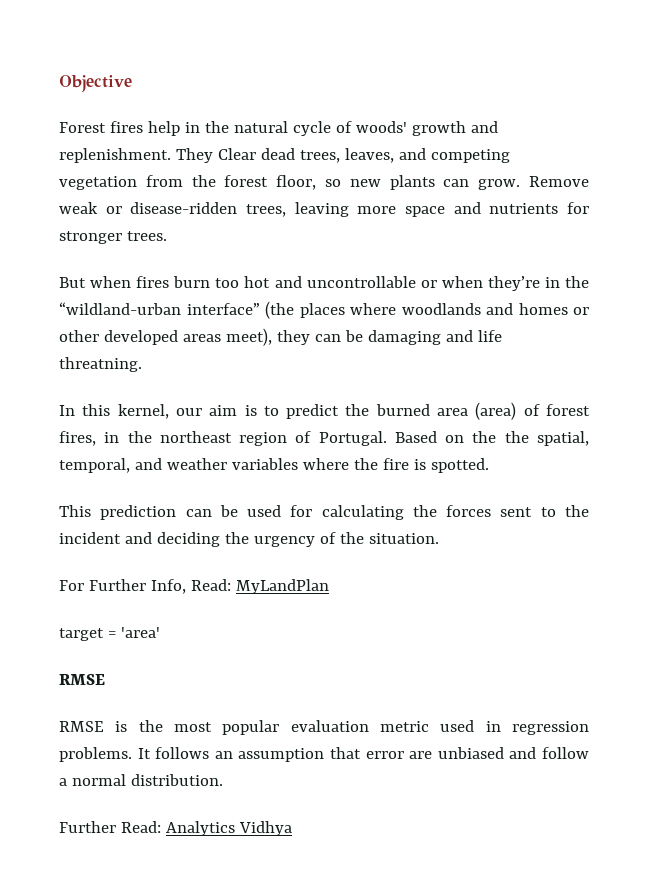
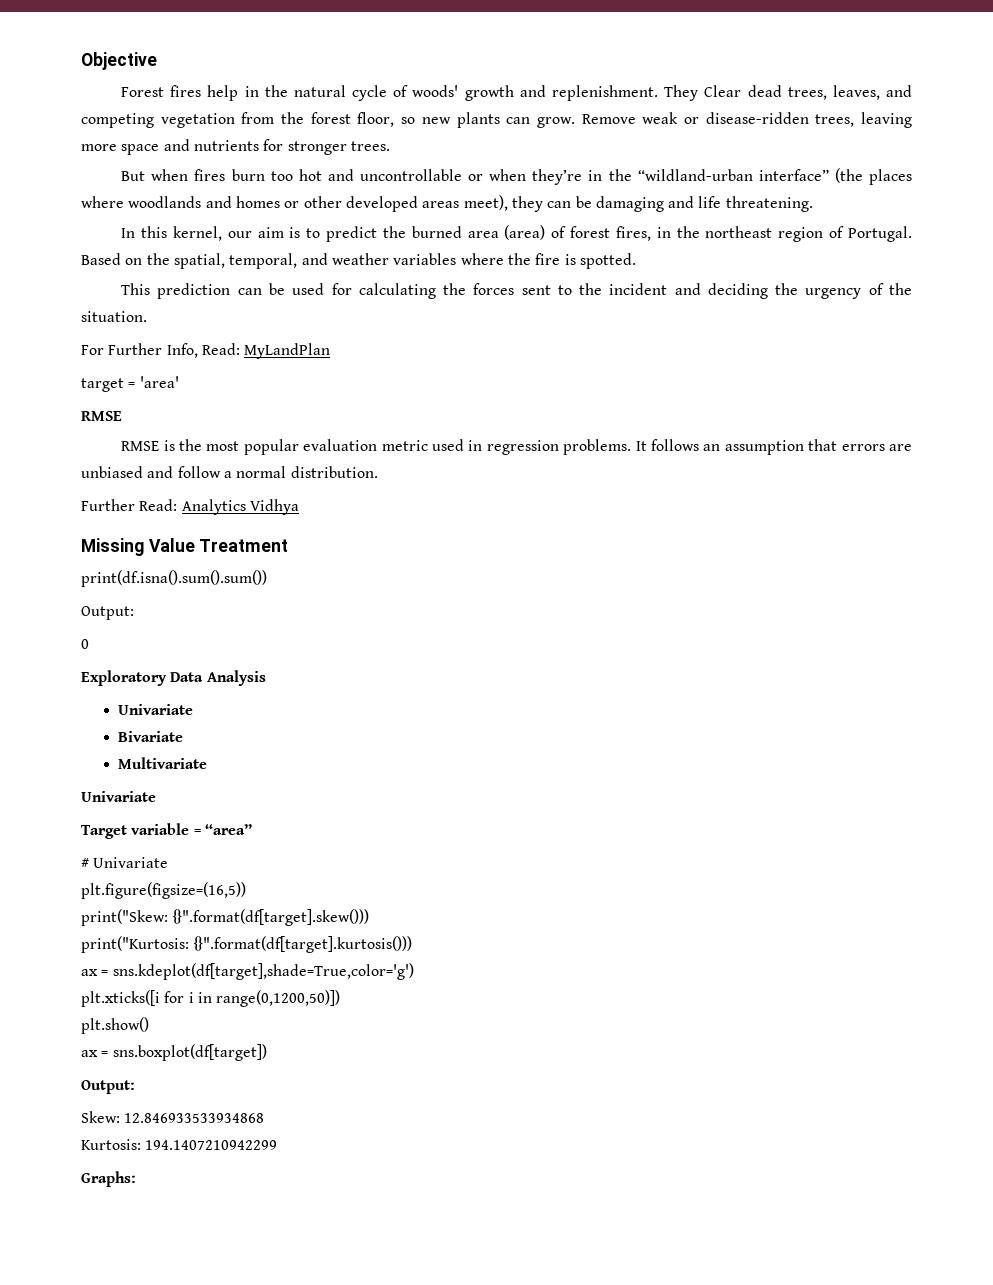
[59,357,142,372] threatning. -> [725,196,813,212] threatening.
[504,431,529,443] the -> (170, 259) none
[365,751,404,759] error -> [841,444,885,451] errors
(292, 828) none -> [81,538,289,556] [81,570,267,587] [81,606,134,620] [81,639,89,649] [81,670,266,686] [118,704,194,715] [118,731,184,742] [118,757,208,769] [81,791,156,802] [81,823,252,839] [81,857,169,868] [81,882,246,899] [81,909,370,926] [81,936,413,953] [81,963,414,980] [81,990,341,1007] [81,1017,149,1034] [81,1044,267,1061] [81,1080,135,1094] [81,1111,265,1123] [81,1139,278,1150] [81,1171,136,1187] // Missing Value Treatment // print(df.isna().sum().sum()) // Output: // 0 // Exploratory Data Analysis // Univariate // Bivariate // Multivariate // Univariate // Target variable = “area” // # Univariate // plt.figure(figsize=(16,5)) // print("Skew: {}".format(df[target].skew())) // print("Kurtosis: {}".format(df[target].kurtosis())) // ax = sns.kdeplot(df[target],shade=True,color='g') // plt.xticks([i for i in range(0,1200,50)]) // plt.show() // ax = sns.boxplot(df[target]) // Output: // Skew: 12.846933533934868 // Kurtosis: 194.1407210942299 // Graphs:

